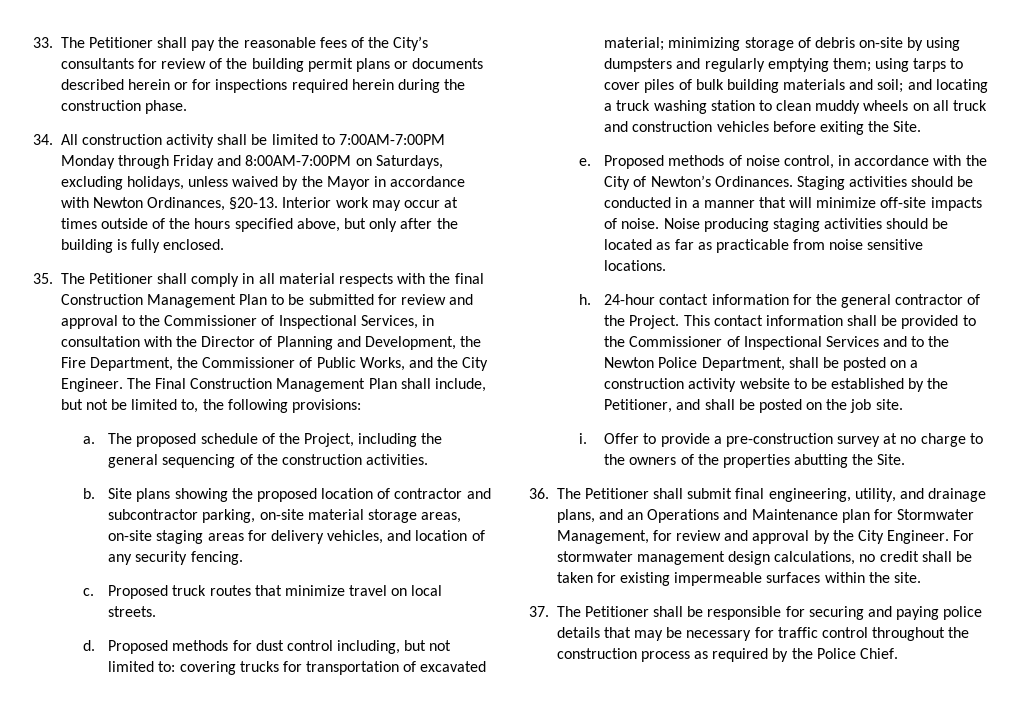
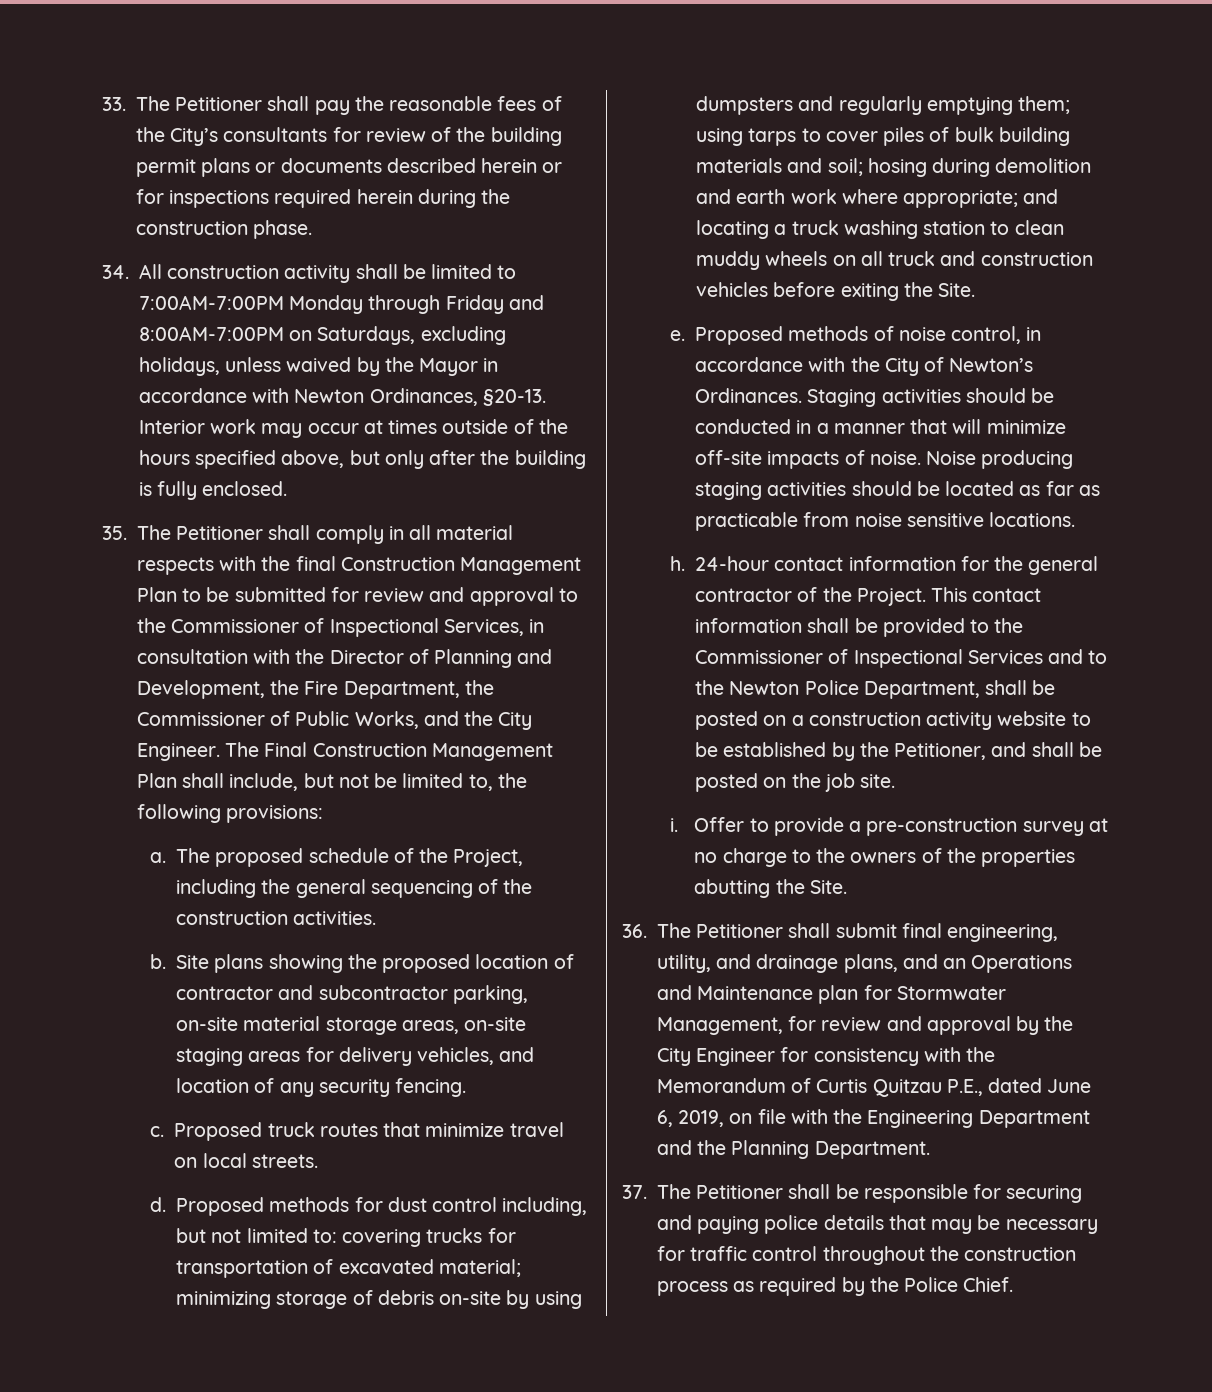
(904, 86) none -> [867,158,1092,177] [695,189,1019,208] hosing during demolition and earth work where appropriate;
[887,530,975,544] [556,551,973,565] [556,572,922,586] Engineer. For stormwater management design calculations, no credit shall be taken for existing impermeable surfaces within the site. -> [696,1047,996,1066] [656,1078,1092,1097] [656,1109,1090,1128] [656,1140,930,1159] Engineer for consistency with the Memorandum of Curtis Quitzau P.E., dated June 6, 2019, on file with the Engineering Department and the Planning Department.

